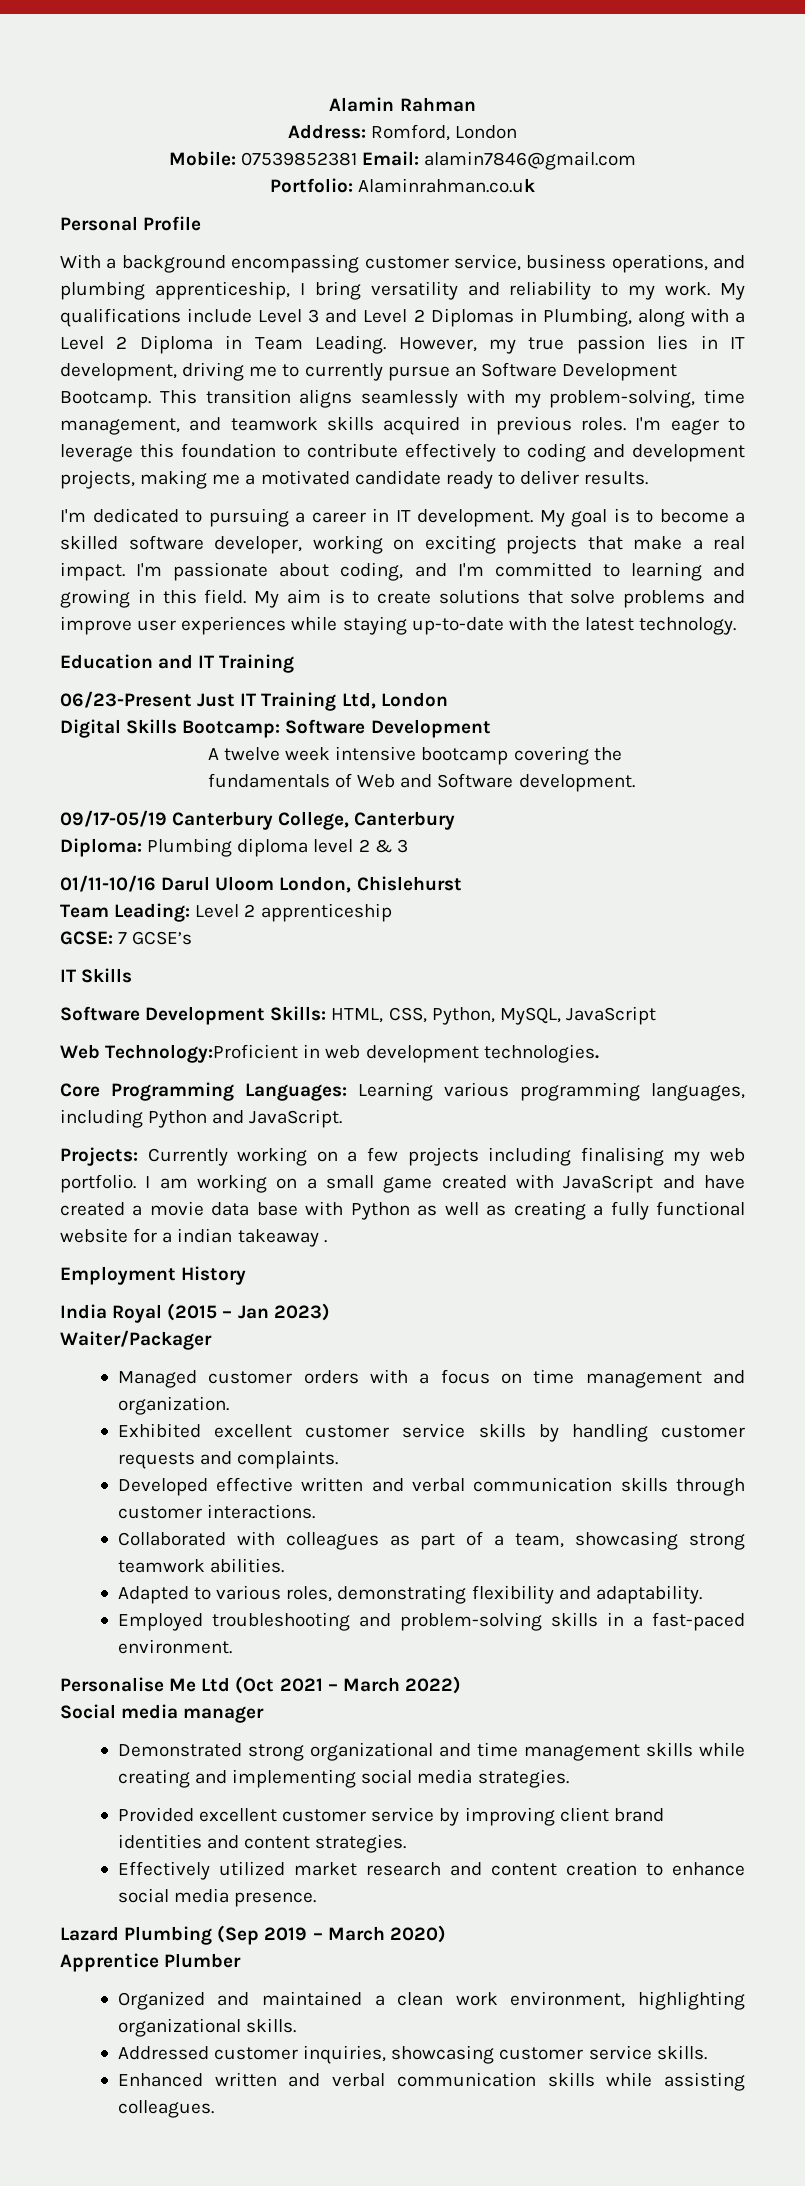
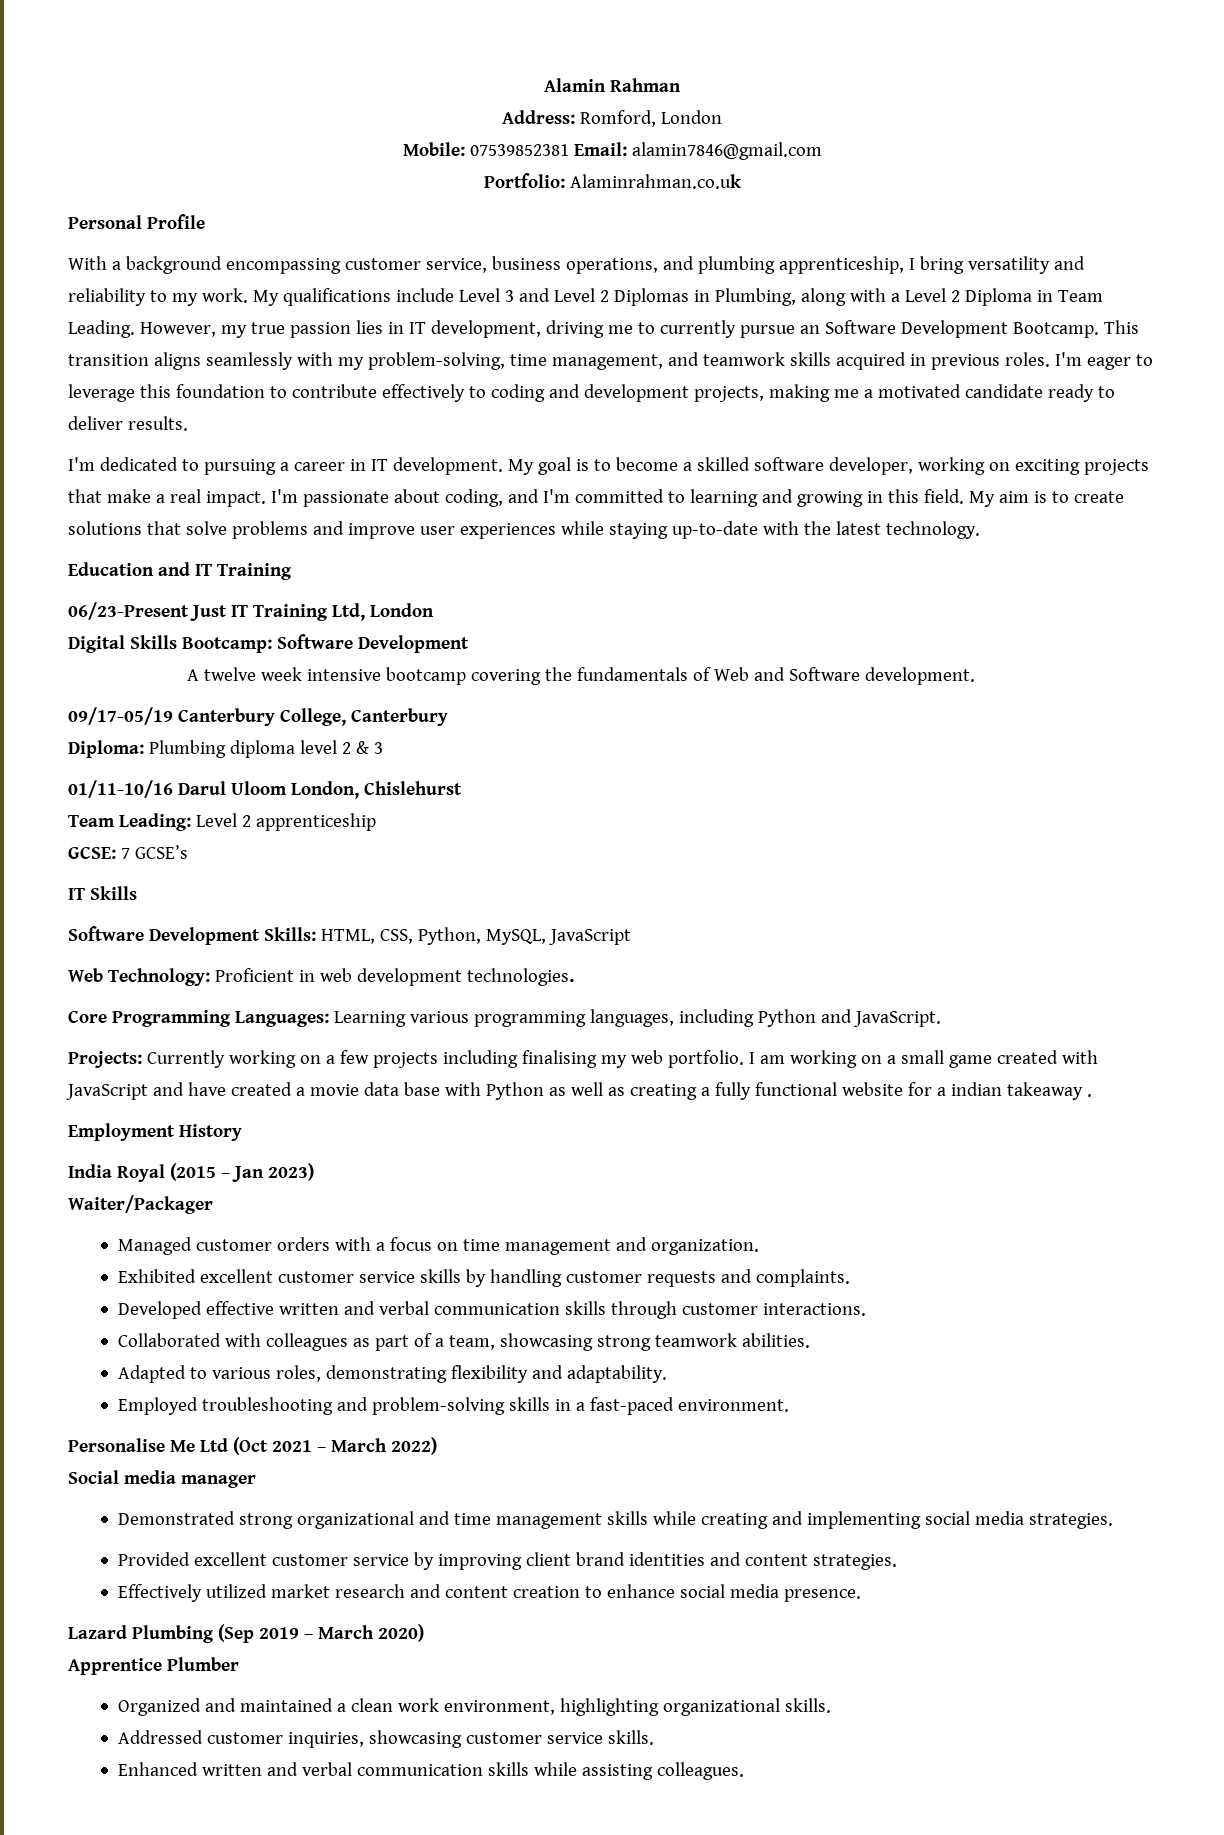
[105,1044,299,1063] Technology:Proficient -> [107,968,294,986] Technology: Proficient

